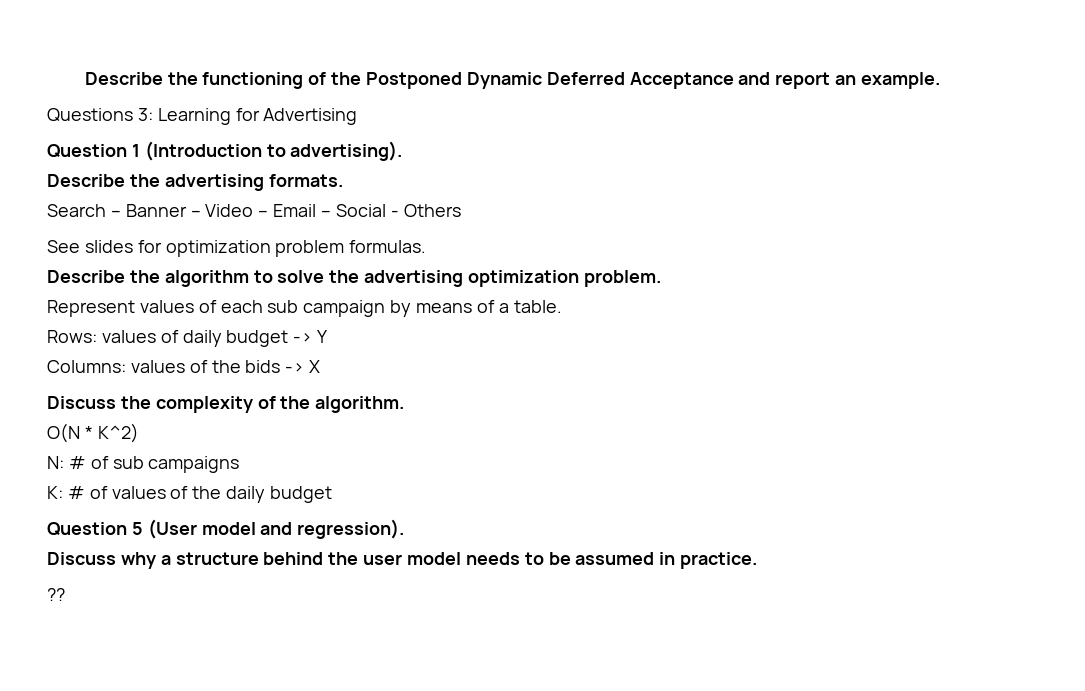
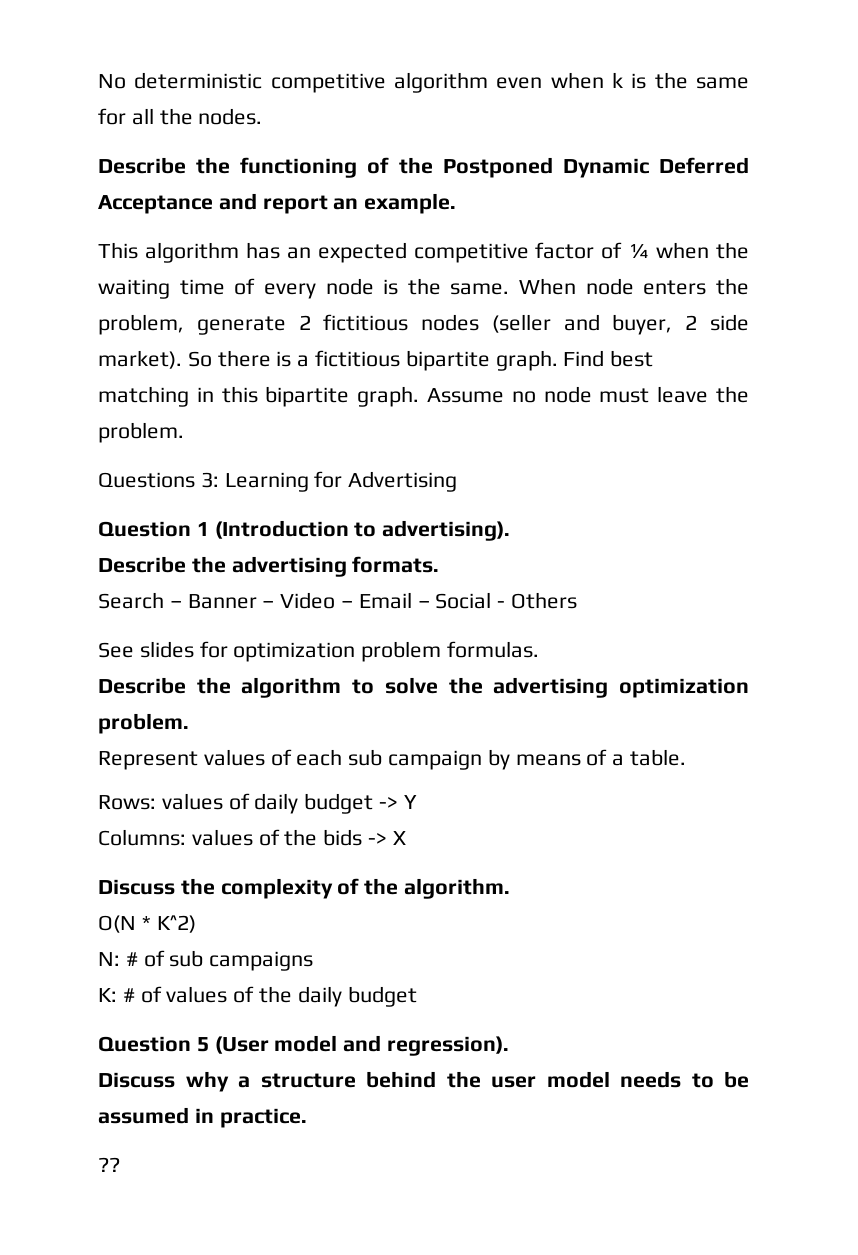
(84, 78) none -> [98,72,750,93] [98,108,263,125] No deterministic competitive algorithm even when k is the same for all the nodes. //
(940, 80) none -> [98,242,749,263] [98,278,749,299] [98,314,750,335] [98,350,654,371] [98,386,749,407] [98,422,184,443] // This algorithm has an expected competitive factor of ¼ when the waiting time of every node is the same. When node enters the problem, generate 2 fictitious nodes (seller and buyer, 2 side market). So there is a fictitious bipartite graph. Find best matching in this bipartite graph. Assume no node must leave the problem.

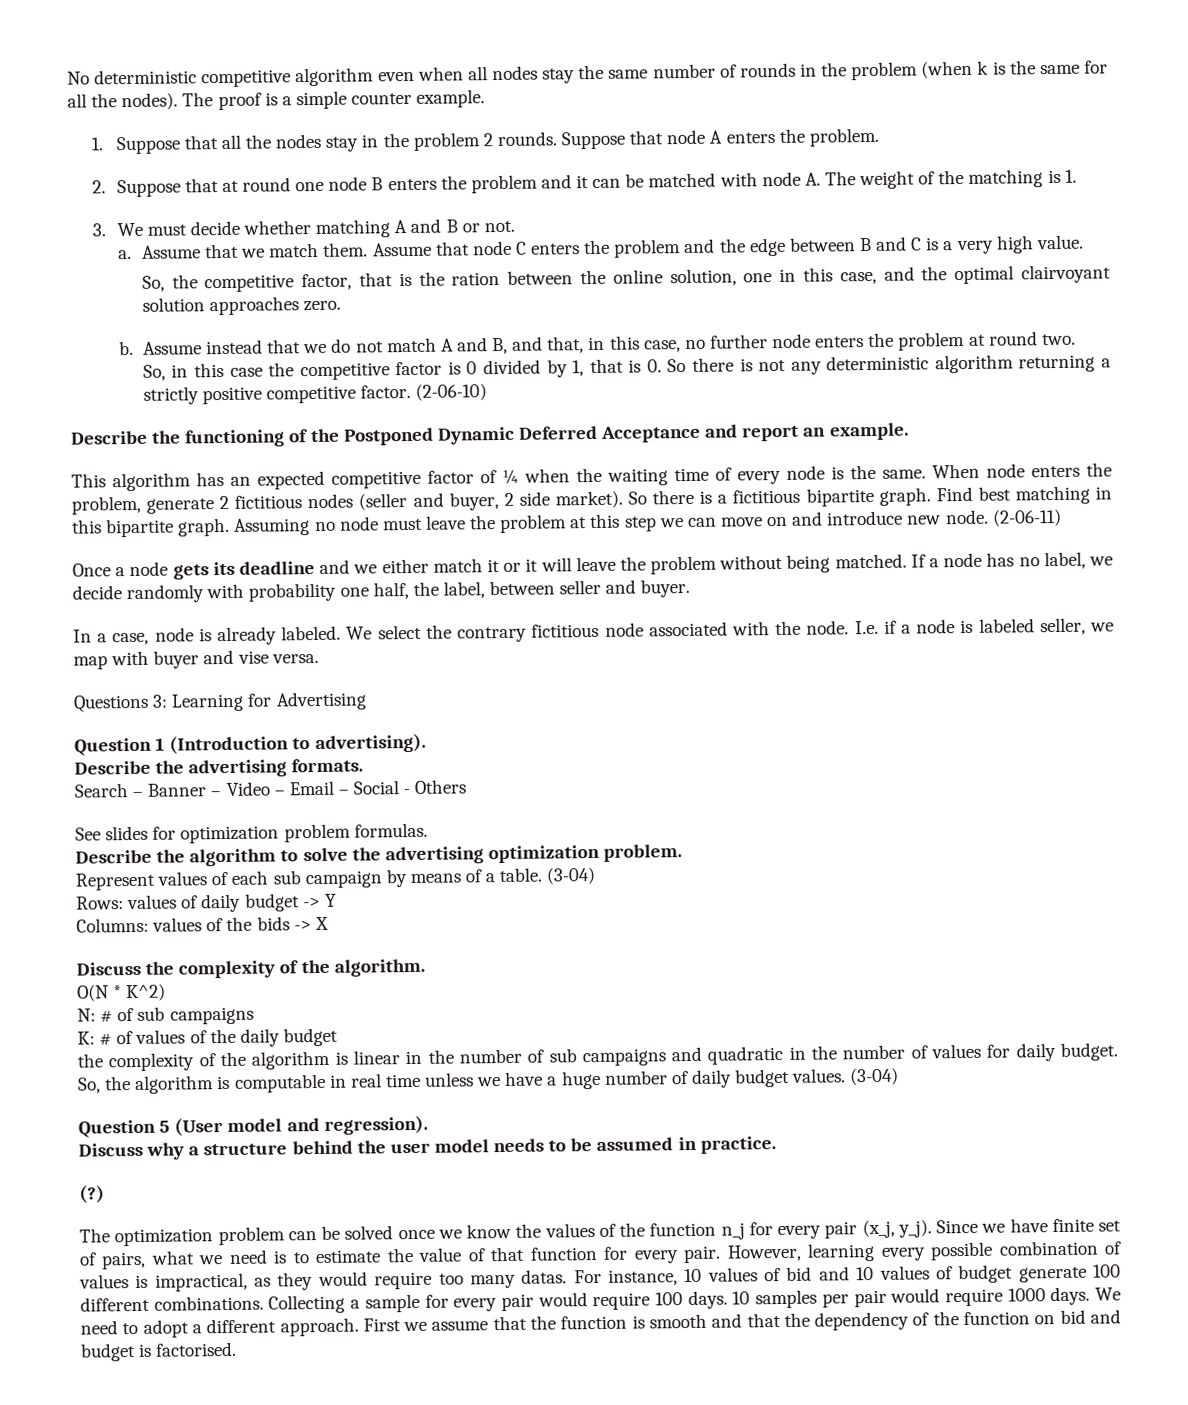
(604, 80) none -> [467,60,974,84] all nodes stay the same number of rounds in the problem (when
[198,108,263,125] nodes. -> [121,89,486,111] [91,127,879,155] [92,169,1077,198] [92,218,515,238] [117,234,1084,260] [141,264,1111,293] [141,296,342,316] [118,331,1076,356] [142,354,1112,381] [142,383,488,405] nodes). The proof is a simple counter example. // 1. Suppose that all the nodes stay in the problem 2 rounds. Suppose that node A enters the problem. // 2. Suppose that at round one node B enters the problem and it can be matched with node A. The weight of the matching is 1. // 3. We must decide whether matching A and B or not. // a. Assume that we match them. Assume that node C enters the problem and the edge between B and C is a very high value. // So, the competitive factor, that is the ration between the online solution, one in this case, and the optimal clairvoyant solution approaches zero. // b. Assume instead that we do not match A and B, and that, in this case, no further node enters the problem at round two. // So, in this case the competitive factor is 0 divided by 1, that is 0. So there is not any deterministic algorithm returning a strictly positive competitive factor. (2-06-10)
[427,388,504,403] Assume -> [233,518,311,536] Assuming
[98,422,184,443] problem. -> [499,508,1062,534] [72,551,1114,580] [72,578,691,604] [73,617,1115,646] [73,649,319,670] problem at this step we can move on and introduce new node. (2-06-11) // Once a node gets its deadline and we either match it or it will leave the problem without being matched. If a node has no label, we decide randomly with probability one half, the label, between seller and buyer. // In a case, node is already labeled. We select the contrary fictitious node associated with the node. I.e. if a node is labeled seller, we map with buyer and vise versa.
(687, 757) none -> [546,866,596,885] (3-04)
(417, 996) none -> [77,1042,1119,1072] [78,1067,900,1094] // the complexity of the algorithm is linear in the number of sub campaigns and quadratic in the number of values for daily budget. So, the algorithm is computable in real time unless we have a huge number of daily budget values. (3-04)
[98,1157,120,1172] ?? -> [79,1185,105,1204] [79,1218,1121,1247] [79,1240,1122,1270] [79,1264,1122,1292] [80,1286,1122,1314] [80,1309,1122,1338] [80,1341,238,1362] (?) // The optimization problem can be solved once we know the values of the function n_j for every pair (x_j, y_j). Since we have finite set of pairs, what we need is to estimate the value of that function for every pair. However, learning every possible combination of values is impractical, as they would require too many datas. For instance, 10 values of bid and 10 values of budget generate 100 different combinations. Collecting a sample for every pair would require 100 days. 10 samples per pair would require 1000 days. We need to adopt a different approach. First we assume that the function is smooth and that the dependency of the function on bid and budget is factorised.

